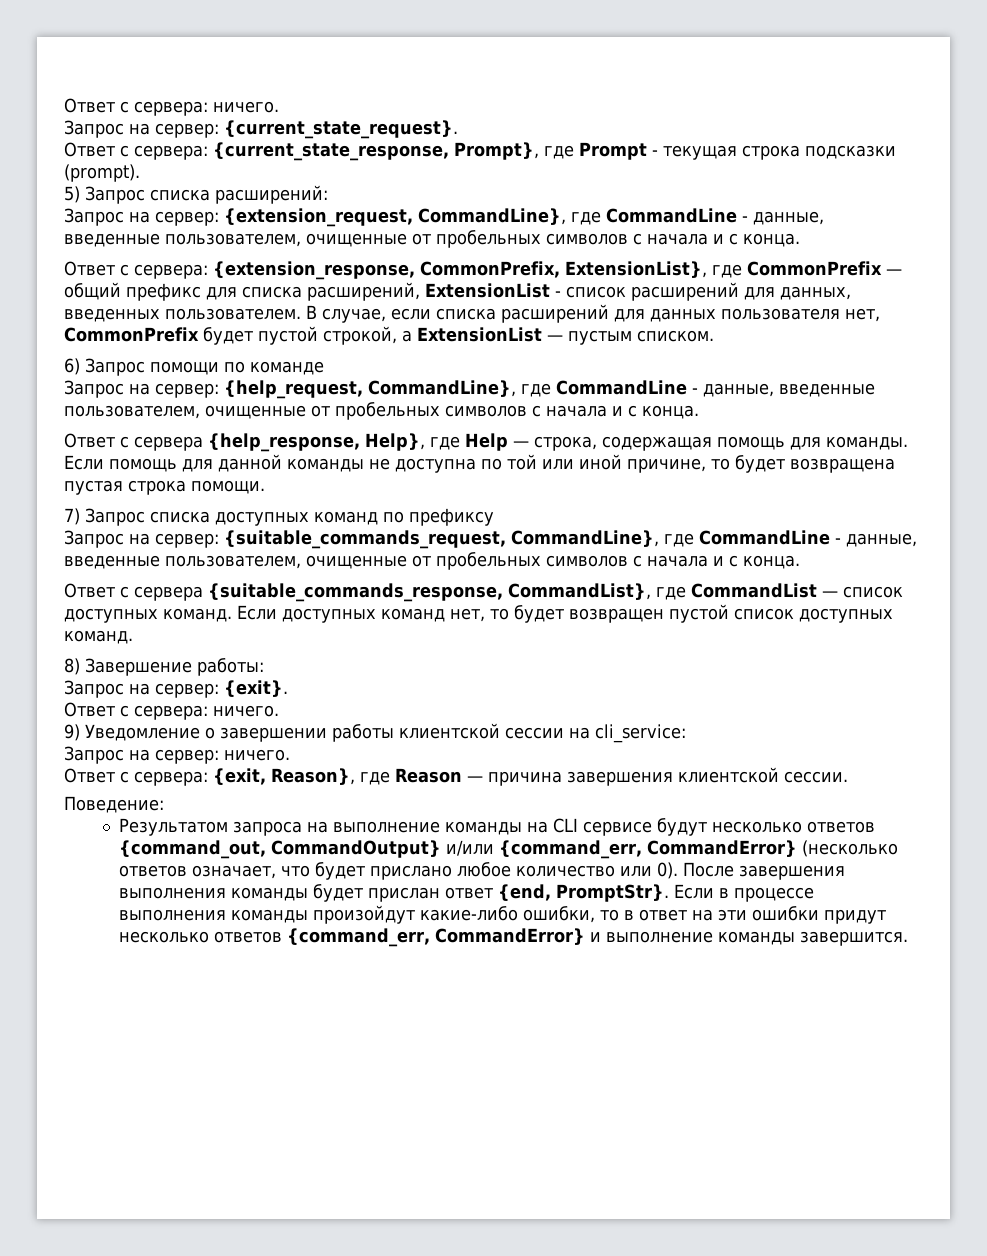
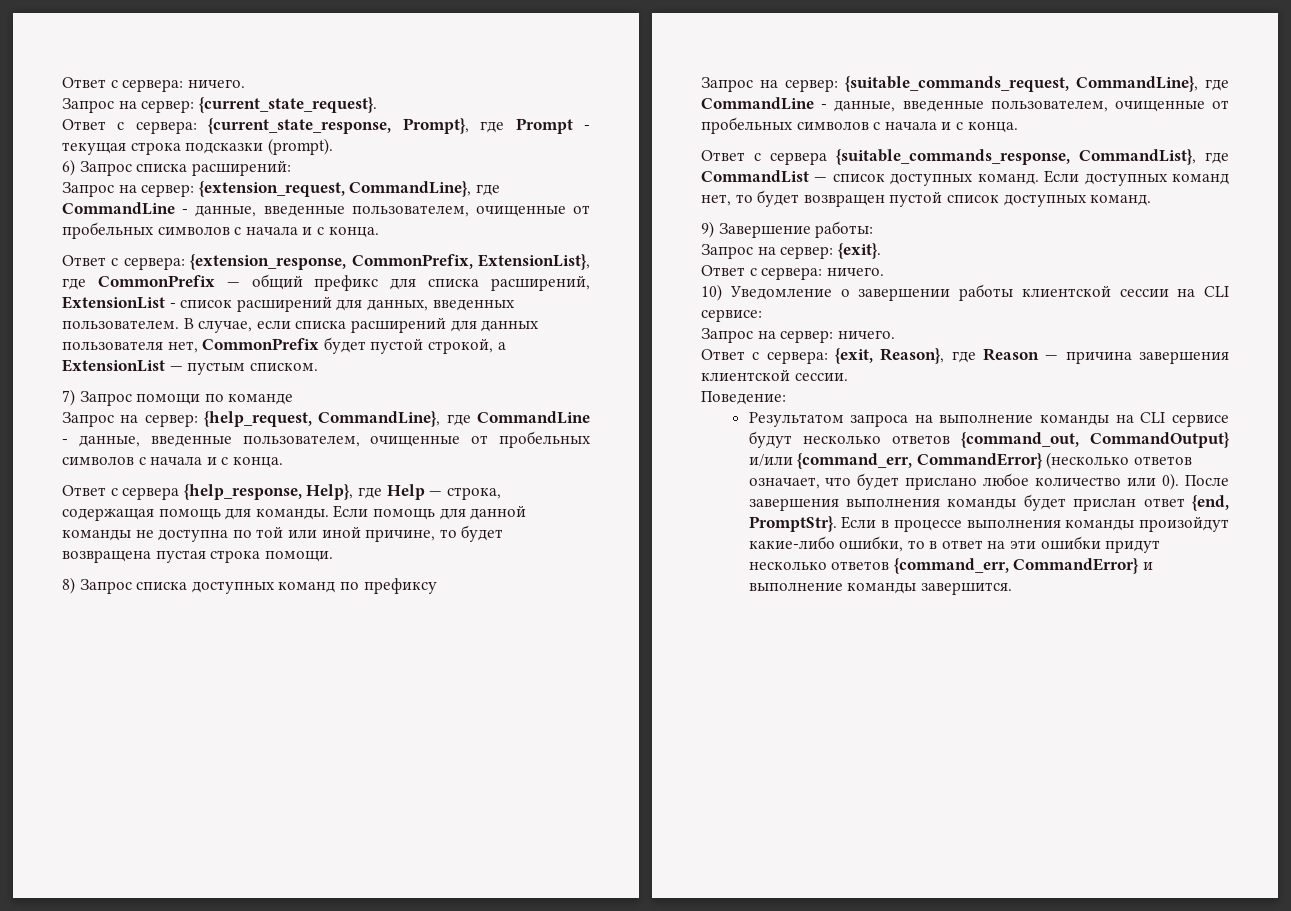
[64,186,80,203] 5) -> [62,159,75,176] 6)
[64,358,80,375] 6) -> [62,389,75,406] 7)
[64,508,80,525] 7) -> [62,577,75,594] 8)
[64,658,80,675] 8) -> [701,221,714,238] 9)
[64,724,80,741] 9) -> [701,284,722,301] 10)
[595,724,686,743] cli_service: -> [1204,286,1229,297] [701,309,762,322] CLI сервисе:

